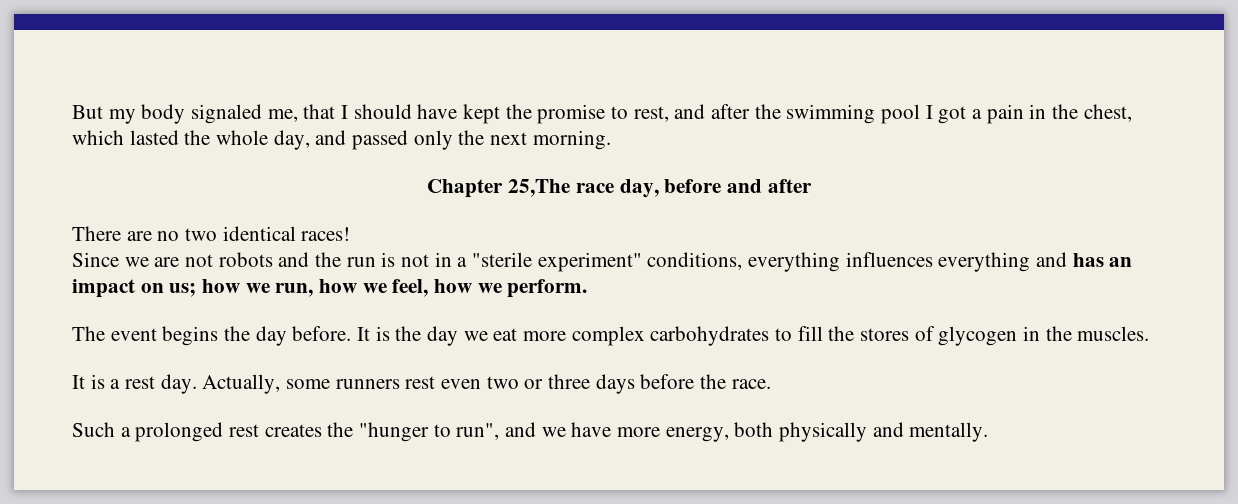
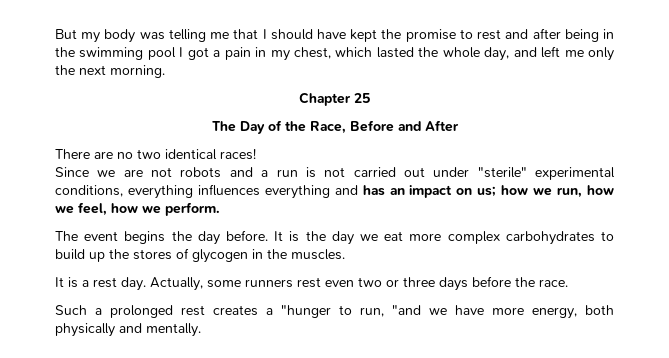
[191,104,298,124] signaled me, -> [139,29,230,42] was telling me
[633,104,751,122] rest, and after -> [477,28,614,42] rest and after being in
[1052,104,1079,119] the -> [270,50,290,61] my
[352,130,409,150] passed -> [541,46,584,58] left me
[508,179,812,198] 25,The race day, before and after -> [354,93,370,103] [211,120,459,134] 25 // The Day of the Race, Before and After
[315,252,342,267] the -> [261,170,269,177] a
[434,252,642,272] in a "sterile experiment" -> [353,167,615,180] carried out under "sterile" experimental
[797,326,823,341] fill -> [55,249,105,262] build up
[327,422,354,437] the -> [266,308,273,315] a
[456,422,537,440] run", and -> [360,305,421,317] run, "and

